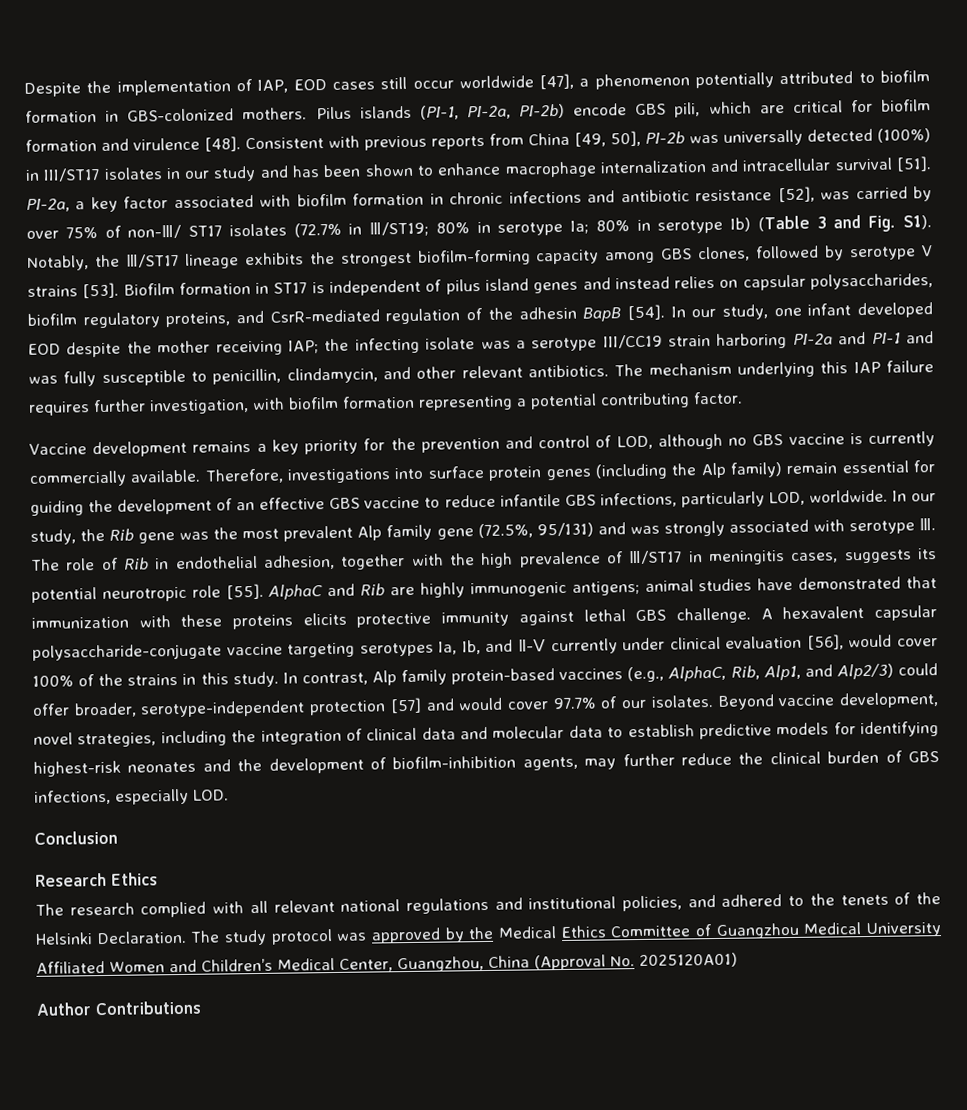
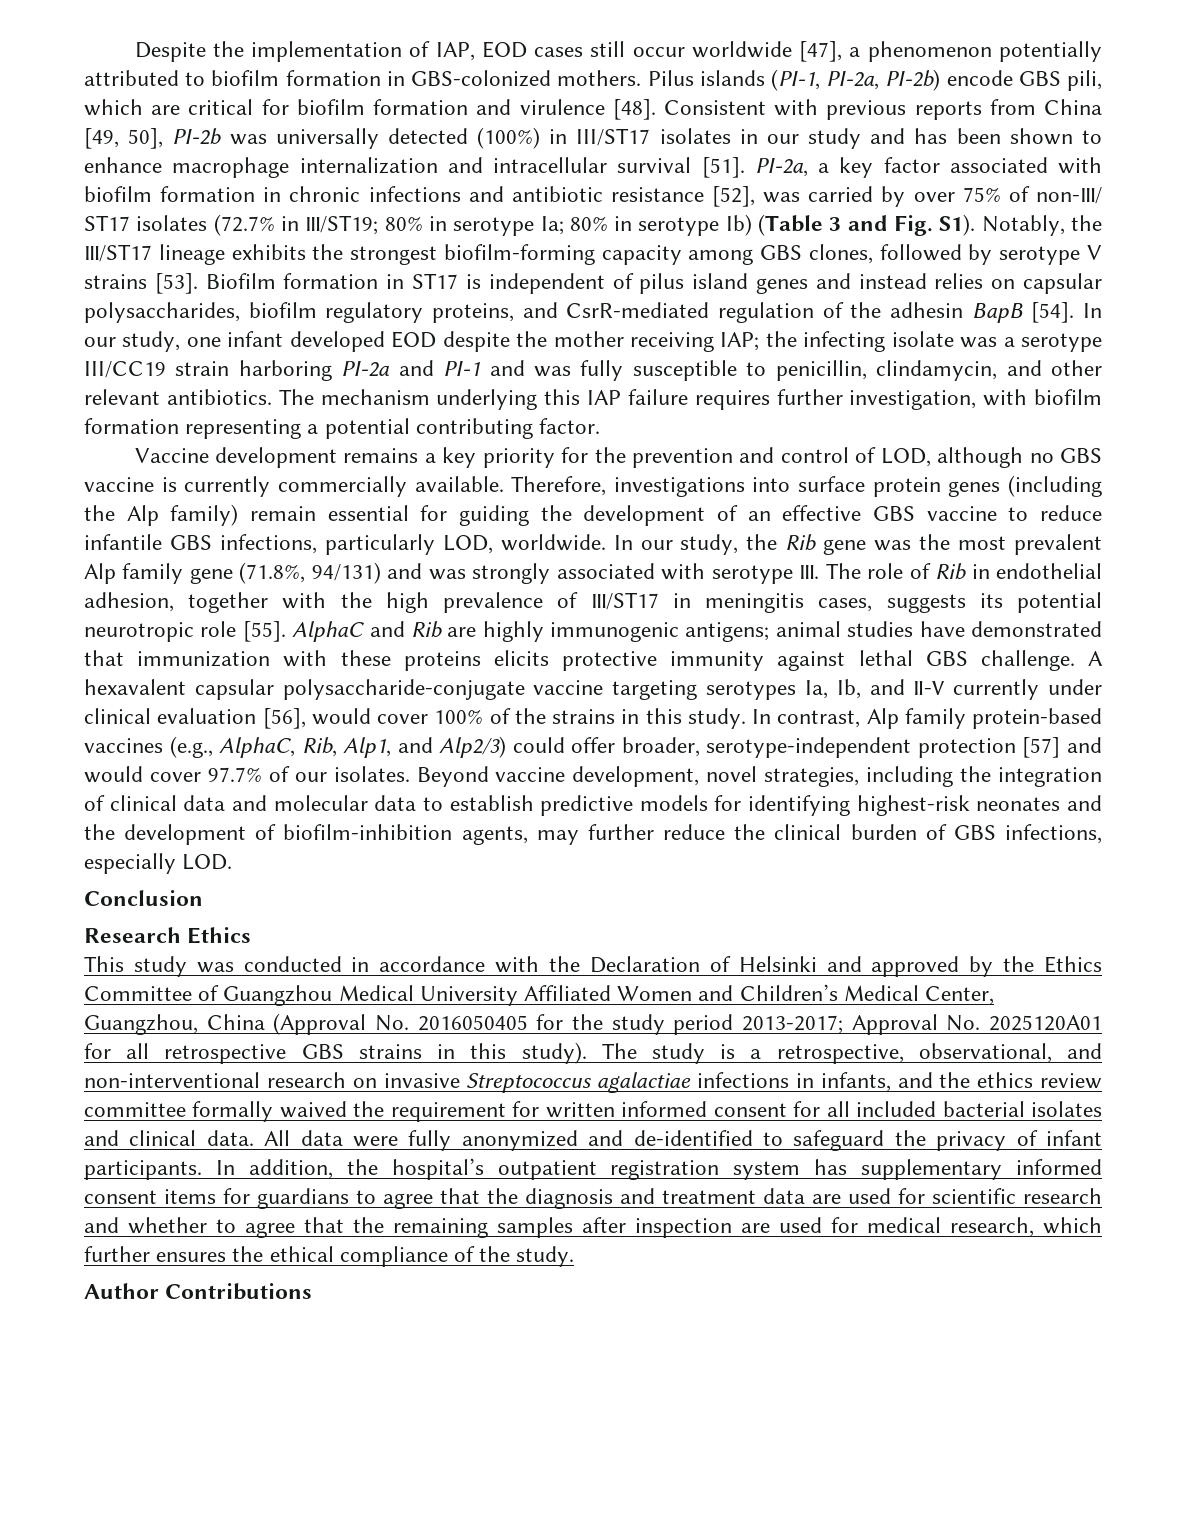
[477,522,594,539] (72.5%, 95/131) -> [239,562,381,584] (71.8%, 94/131)
[35,892,942,918] [35,929,368,946] The research complied with all relevant national regulations and institutional policies, and adhered to the tenets of the Helsinki Declaration. The study protocol was -> [84,956,862,977] This study was conducted in accordance with the Declaration of Helsinki and
[498,926,557,939] Medical -> (1035, 964) none
[639,952,738,968] 2025120A01) -> [417,1014,1102,1035] [84,1042,1102,1064] [84,1072,1103,1093] [84,1101,1102,1122] [84,1130,1102,1151] [84,1158,1102,1180] [84,1188,1102,1209] [84,1217,1102,1238] [84,1246,575,1267] 2016050405 for the study period 2013-2017; Approval No. 2025120A01 for all retrospective GBS strains in this study). The study is a retrospective, observational, and non-interventional research on invasive Streptococcus agalactiae infections in infants, and the ethics review committee formally waived the requirement for written informed consent for all included bacterial isolates and clinical data. All data were fully anonymized and de-identified to safeguard the privacy of infant participants. In addition, the hospital’s outpatient registration system has supplementary informed consent items for guardians to agree that the diagnosis and treatment data are used for scientific research and whether to agree that the remaining samples after inspection are used for medical research, which further ensures the ethical compliance of the study.

